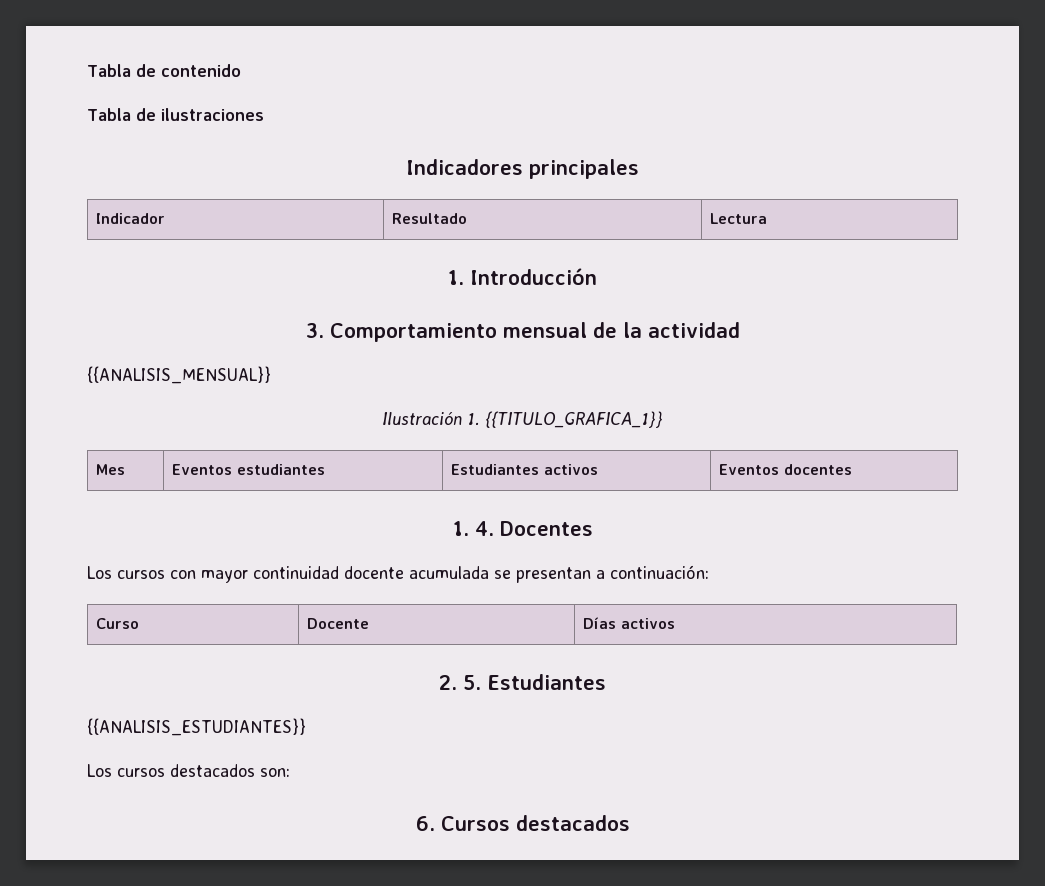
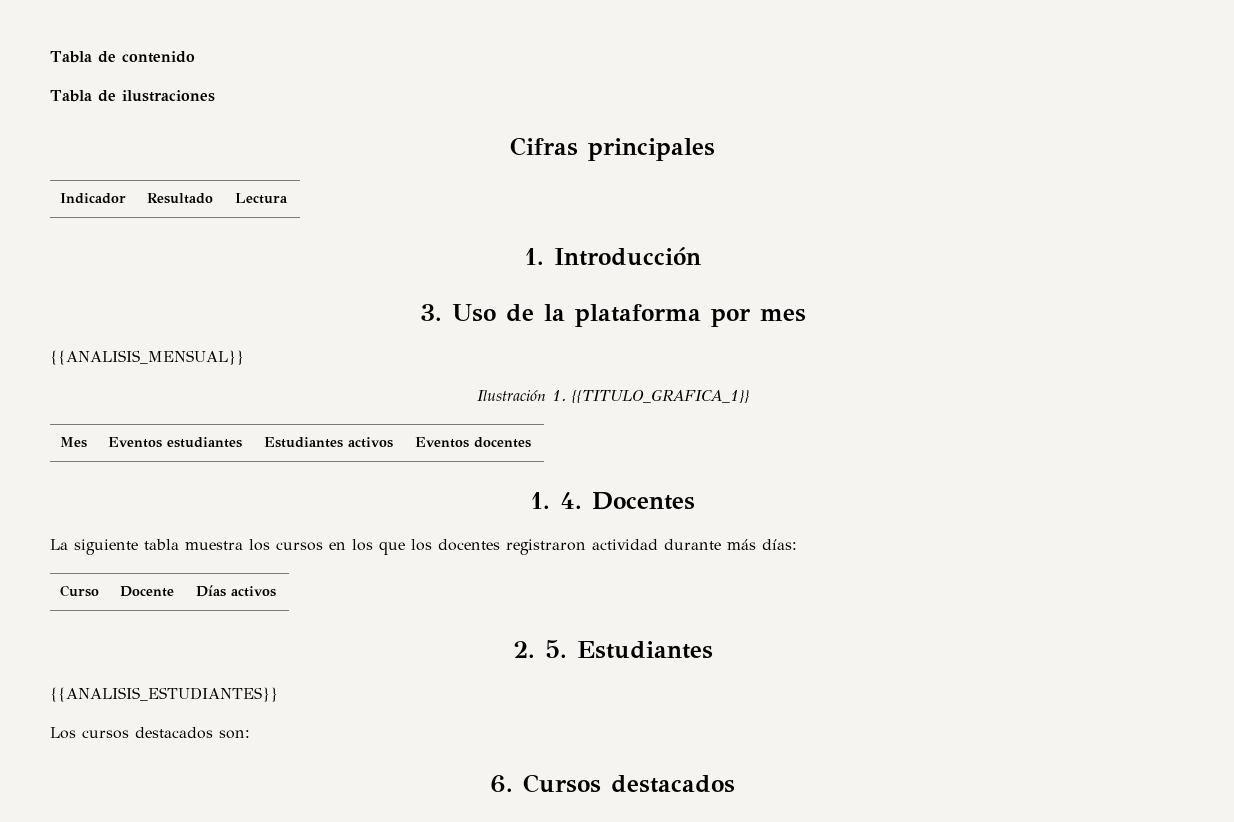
[406,159,523,175] Indicadores -> [510,137,578,156] Cifras
[329,322,740,342] Comportamiento mensual de la actividad -> [451,304,806,327] Uso de la plataforma por mes
[87,565,709,583] Los cursos con mayor continuidad docente acumulada se presentan a continuación: -> [50,539,797,555] La siguiente tabla muestra los cursos en los que los docentes registraron actividad durante más días:

